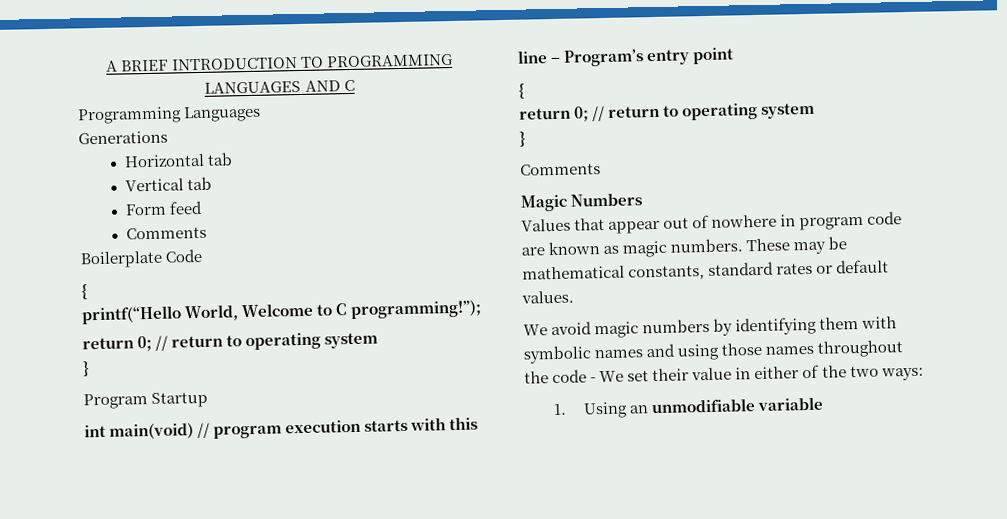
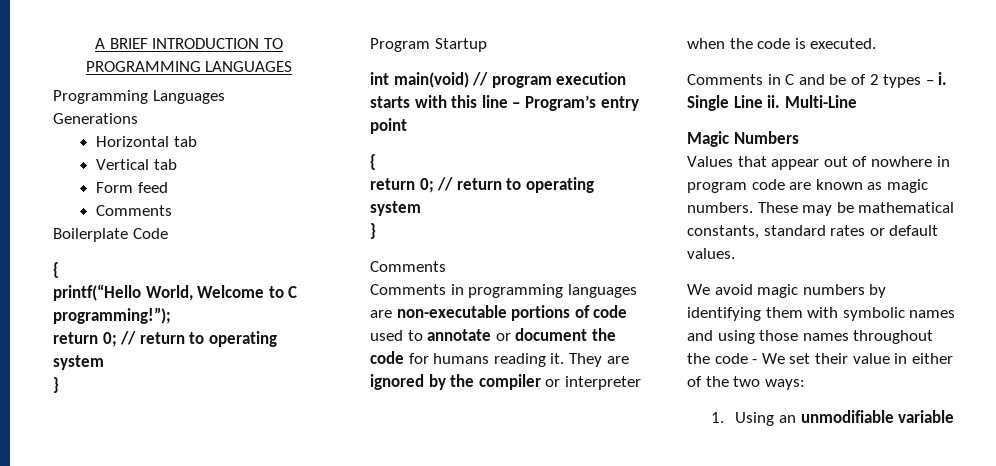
[304,79,355,92] AND C -> (293, 66) none
(601, 169) none -> [370,284,637,298] [370,305,628,321] [370,328,616,341] [370,351,629,367] [370,374,641,390] [687,38,877,49] [687,72,948,88] [687,95,857,111] // Comments in programming languages are non-executable portions of code used to annotate or document the code for humans reading it. They are ignored by the compiler or interpreter when the code is executed. // Comments in C and be of 2 types – i. Single Line ii. Multi-Line

